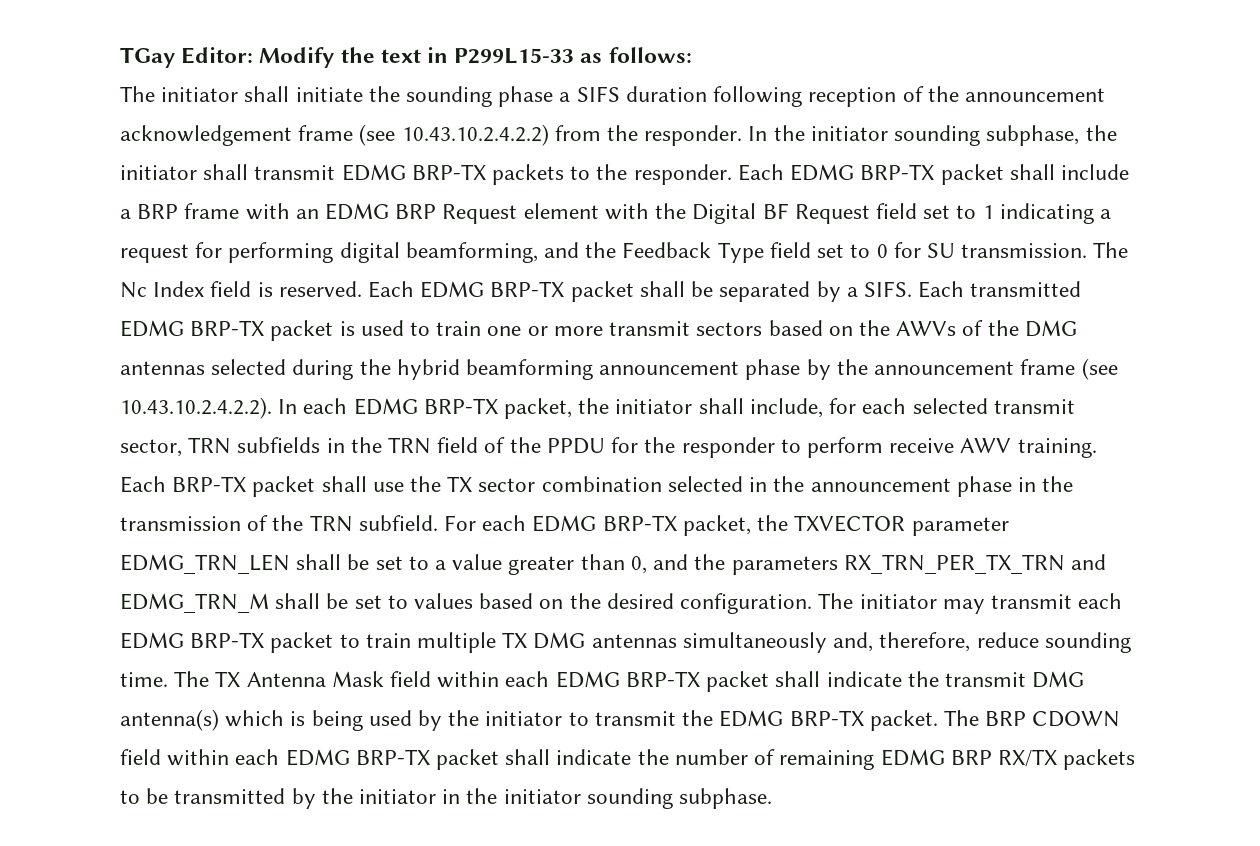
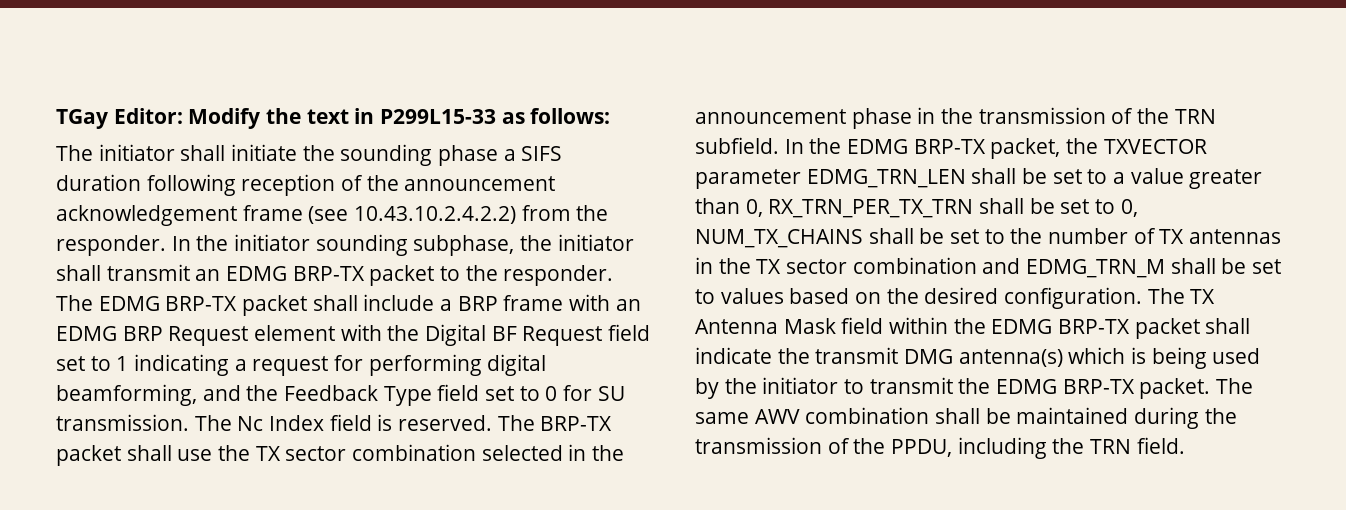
[341,164,565,185] EDMG BRP-TX packets -> [195,265,435,286] an EDMG BRP-TX packet
[737,164,784,181] Each -> [56,295,93,311] The
[368,281,1082,302] [120,320,1077,341] [120,358,1118,380] [120,397,1075,419] [120,437,1097,458] [120,476,166,493] Each EDMG BRP-TX packet shall be separated by a SIFS. Each transmitted EDMG BRP-TX packet is used to train one or more transmit sectors based on the AWVs of the DMG antennas selected during the hybrid beamforming announcement phase by the announcement frame (see 10.43.10.2.4.2.2). In each EDMG BRP-TX packet, the initiator shall include, for each selected transmit sector, TRN subfields in the TRN field of the PPDU for the responder to perform receive AWV training. Each -> [497,415,535,431] The
[444,515,527,531] For each -> [784,138,842,154] In the
[653,554,1065,575] and the parameters RX_TRN_PER_TX_TRN -> [768,198,1138,218] [695,228,1282,248] [695,257,977,274] RX_TRN_PER_TX_TRN shall be set to 0, NUM_TX_CHAINS shall be set to the number of TX antennas in the TX sector combination
[859,593,1123,614] [120,632,1131,653] [120,671,210,687] initiator may transmit each EDMG BRP-TX packet to train multiple TX DMG antennas simultaneously and, therefore, reduce sounding time. The -> (1185, 296) none
[505,671,550,687] each -> [953,318,986,334] the
[985,711,1121,727] [120,749,1136,770] [120,788,773,809] BRP CDOWN field within each EDMG BRP-TX packet shall indicate the number of remaining EDMG BRP RX/TX packets to be transmitted by the initiator in the initiator sounding subphase. -> [695,407,1237,429] [695,437,1185,459] same AWV combination shall be maintained during the transmission of the PPDU, including the TRN field.

